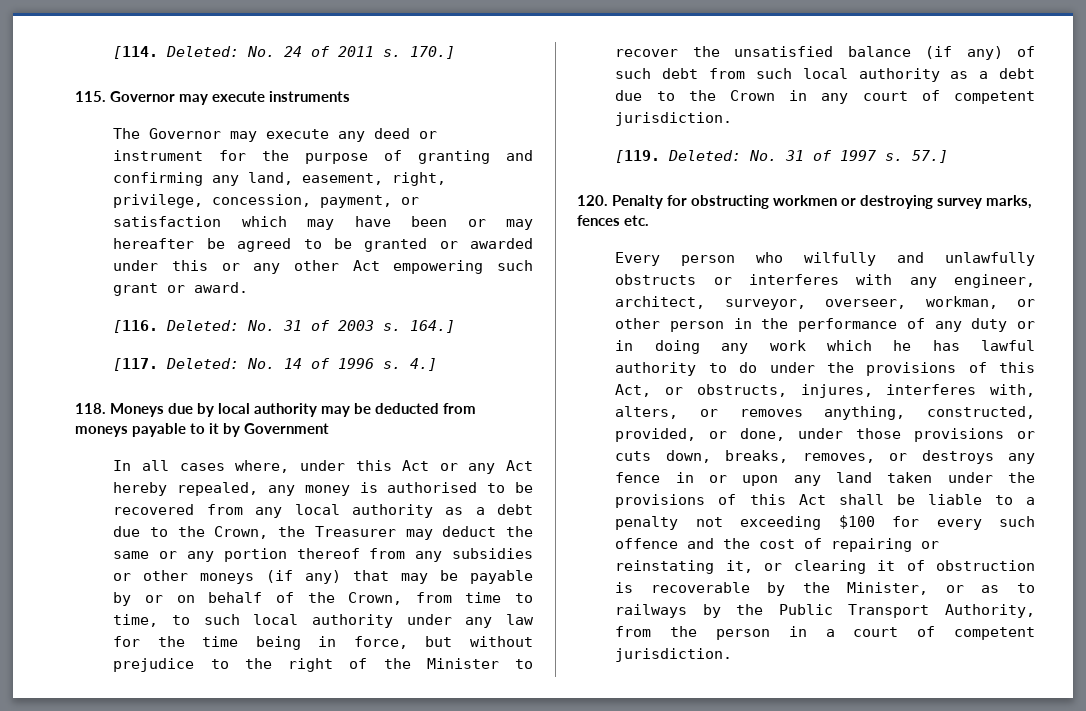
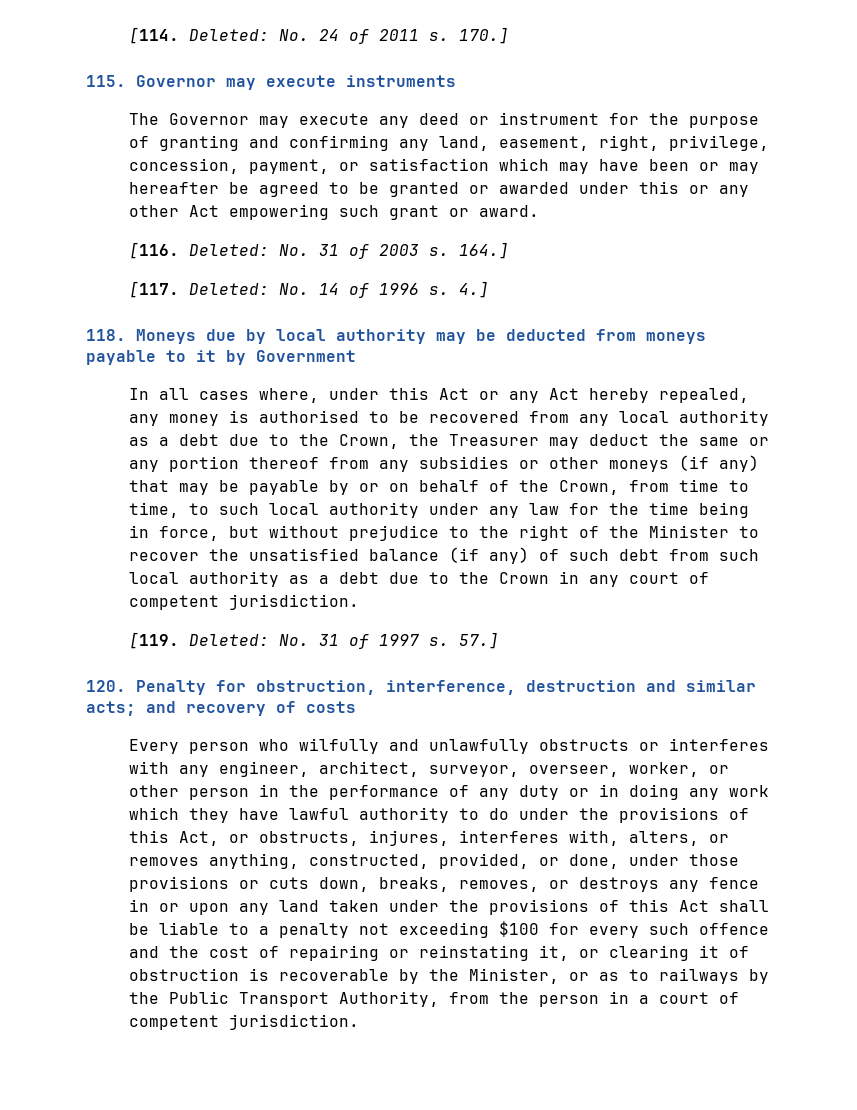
[691,195,1033,209] [577,215,650,226] obstructing workmen or destroying survey marks, fences etc. -> [256,680,756,695] [86,701,356,716] obstruction, interference, destruction and similar acts; and recovery of costs
[925,296,998,309] workman, -> [629,762,700,777] worker,
[893,340,960,351] he has -> [189,808,280,823] they have

